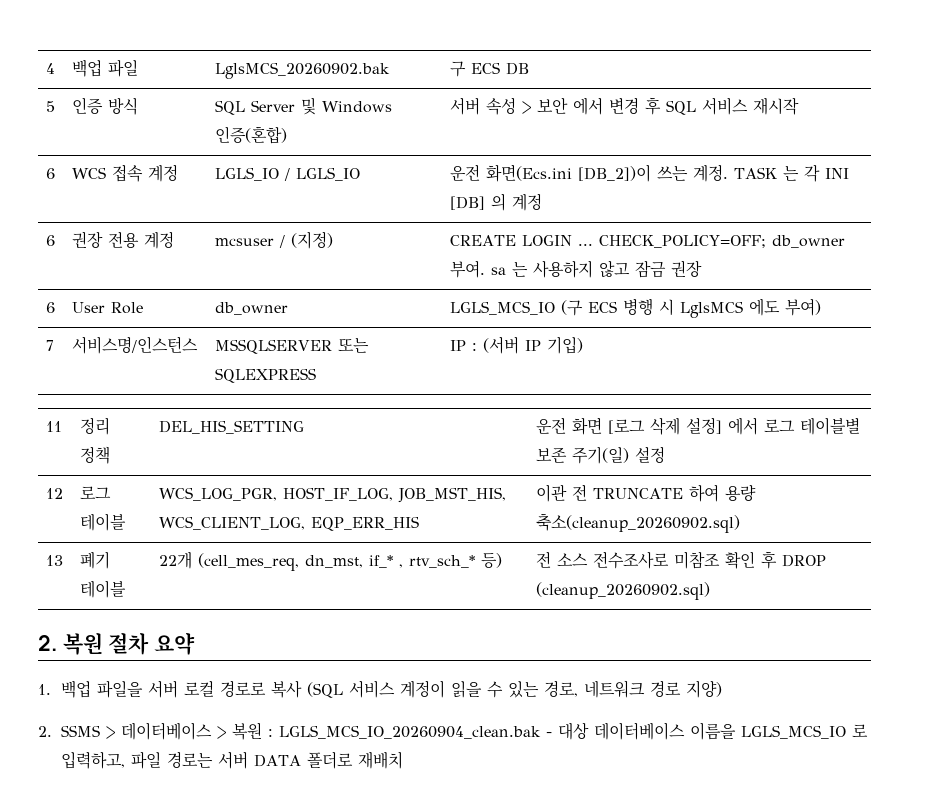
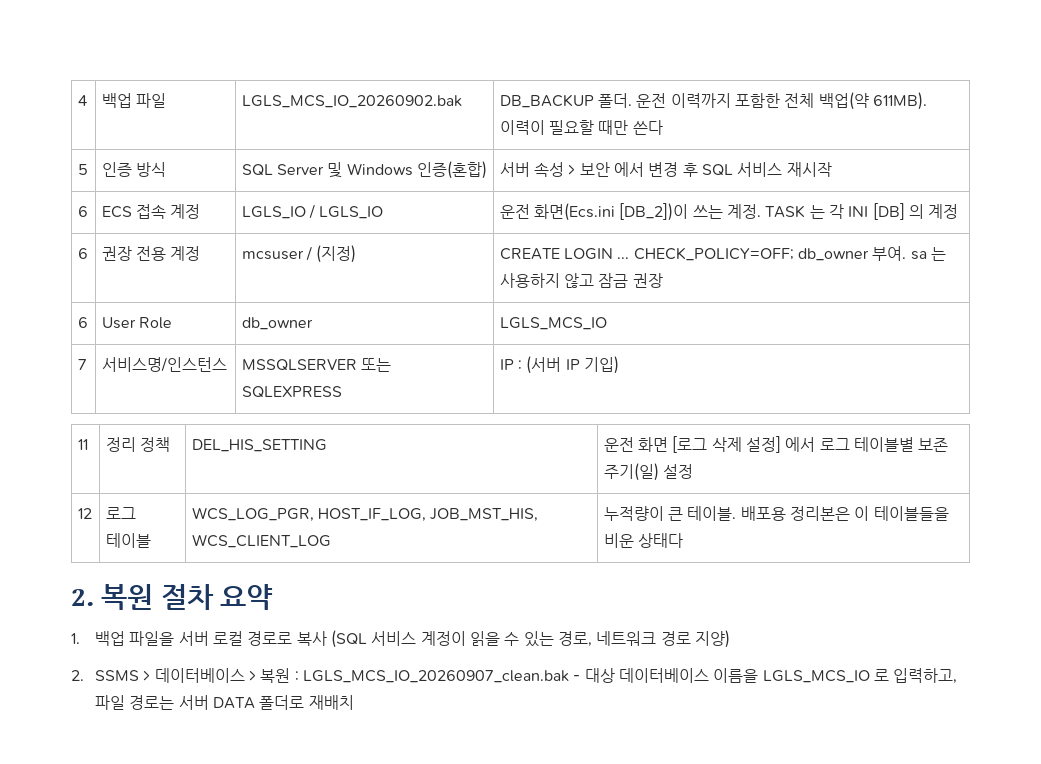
[215,62,391,79] [450,61,530,77] LglsMCS_20260902.bak | 구 ECS DB -> [241,95,462,108] [499,92,928,110] [499,120,663,135] LGLS_MCS_IO_20260902.bak | DB_BACKUP 폴더. 운전 이력까지 포함한 전체 백업(약 611MB). 이력이 필요할 때만 쓴다
[72,167,107,179] WCS -> [101,206,132,218] ECS
[561,298,822,318] (구 ECS 병행 시 LglsMCS 에도 부여) -> (607, 323) none
[159,516,420,531] [536,484,757,502] [536,513,741,533] [46,555,64,566] [80,551,111,569] [80,580,127,598] [159,551,503,571] [536,551,827,569] [536,582,711,600] WCS_CLIENT_LOG, EQP_ERR_HIS | 이관 전 TRUNCATE 하여 용량 축소(cleanup_20260902.sql) // 13 | 폐기 테이블 | 22개 (cell_mes_req, dn_mst, if_* , rtv_sch_* 등) | 전 소스 전수조사로 미참조 확인 후 DROP (cleanup_20260902.sql) -> [191,534,331,548] [603,506,949,521] [603,533,684,548] WCS_CLIENT_LOG | 누적량이 큰 테이블. 배포용 정리본은 이 테이블들을 비운 상태다
[279,725,542,739] LGLS_MCS_IO_20260904_clean.bak -> [303,670,570,683] LGLS_MCS_IO_20260907_clean.bak

